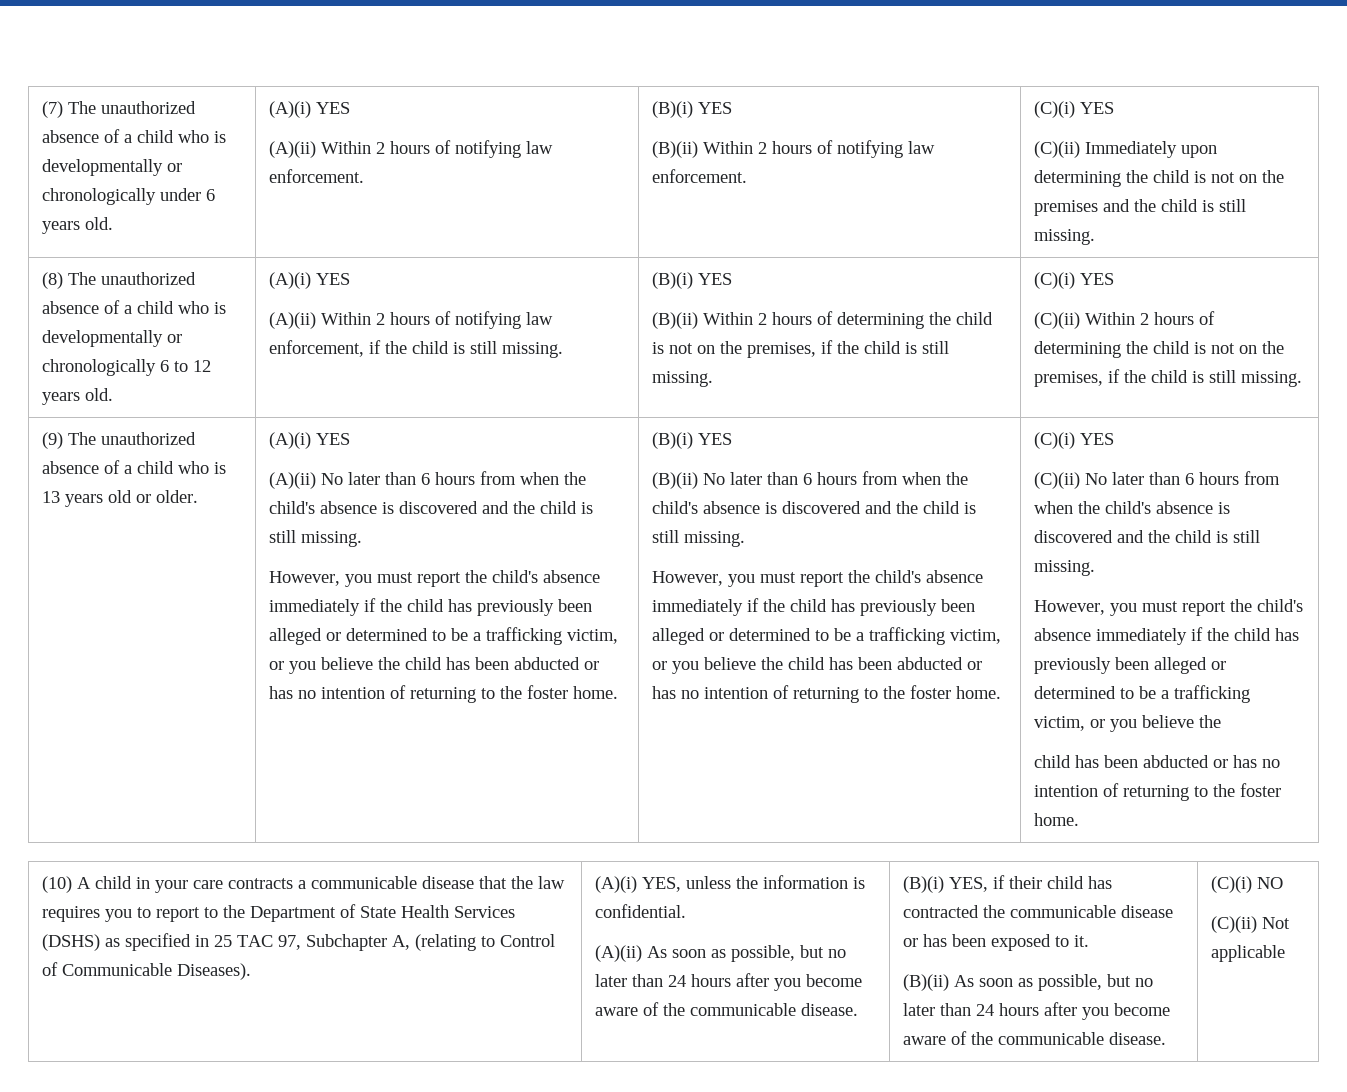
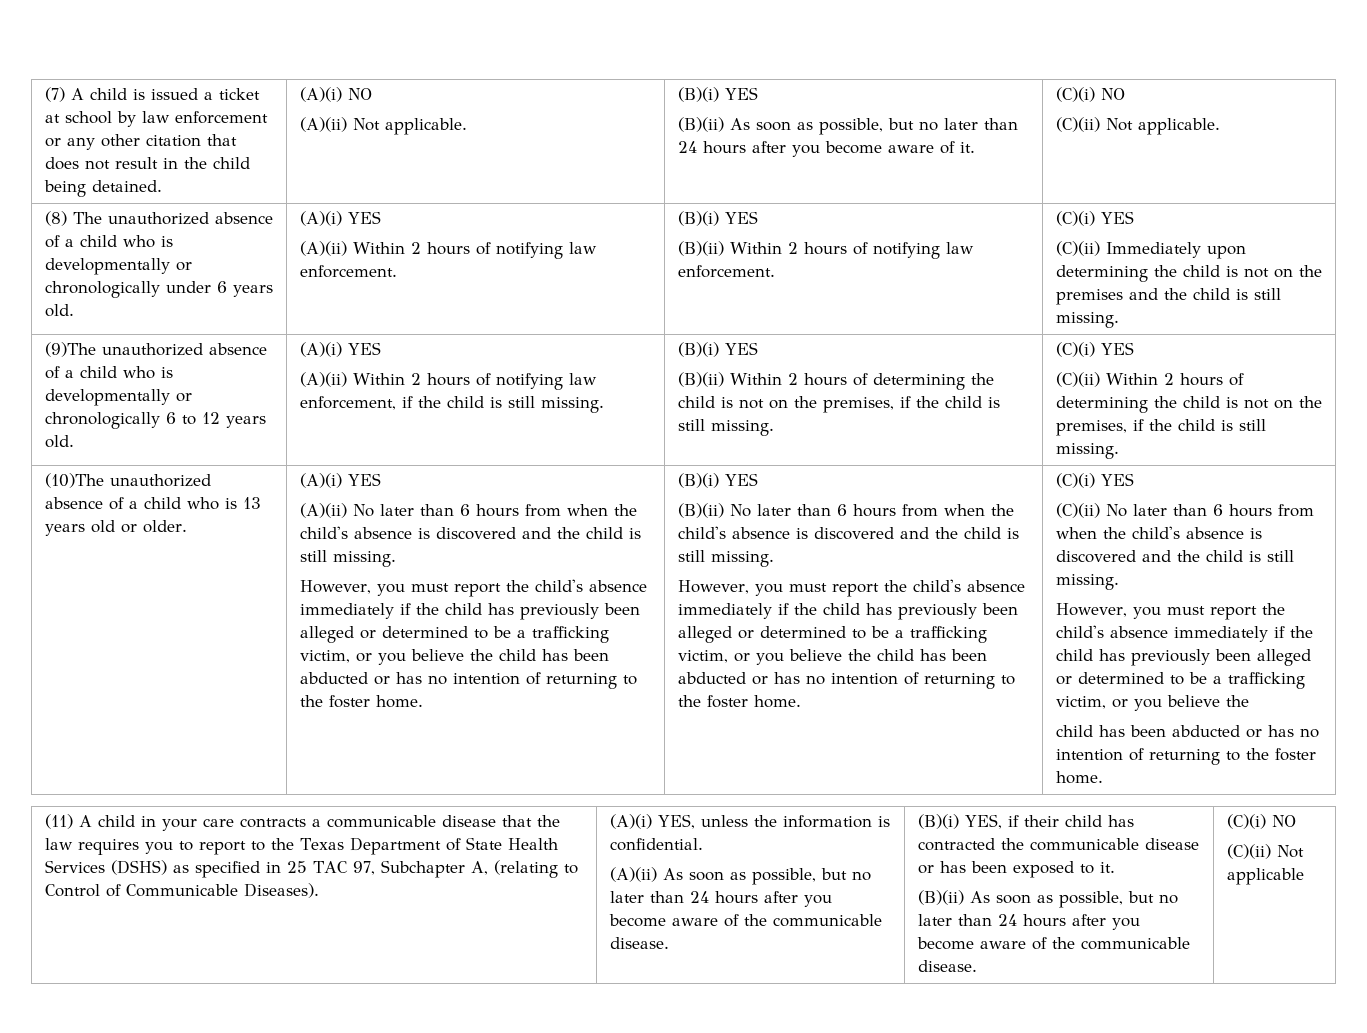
(64, 109) none -> [70,88,260,100] [44,111,268,127] [44,134,237,150] [44,157,250,170] [43,180,162,197] [299,87,372,102] [299,117,467,135] [677,87,758,102] [677,117,1018,135] [677,141,975,157] [1055,87,1125,102] [1055,117,1220,135] [44,211,67,226] A child is issued a ticket at school by law enforcement or any other citation that does not result in the child being detained. | (A)(i) NO // (A)(ii) Not applicable. | (B)(i) YES // (B)(ii) As soon as possible, but no later than 24 hours after you become aware of it. | (C)(i) NO // (C)(ii) Not applicable. // (8)
[42,272,97,289] (8) The -> [44,342,96,357] (9)The
[42,432,97,449] (9) The -> [44,473,104,488] (10)The
[42,876,73,893] (10) -> [44,814,73,829] (11)
(246, 911) none -> [299,838,344,850] Texas

